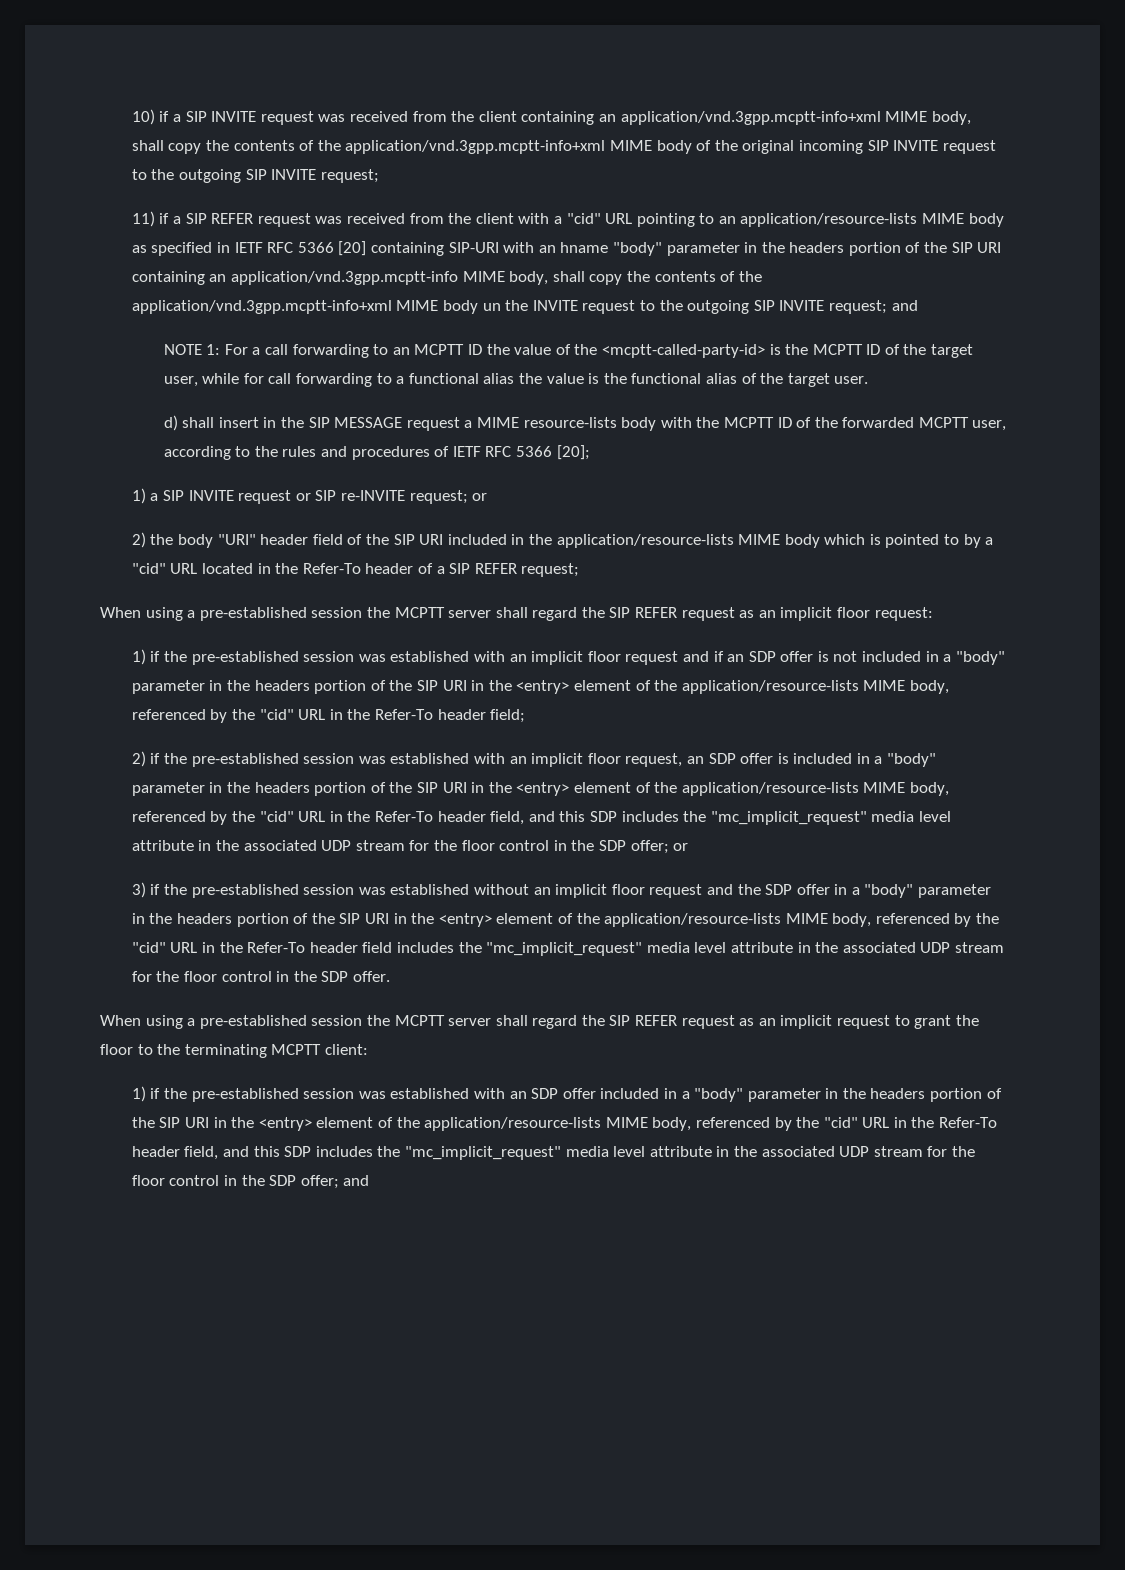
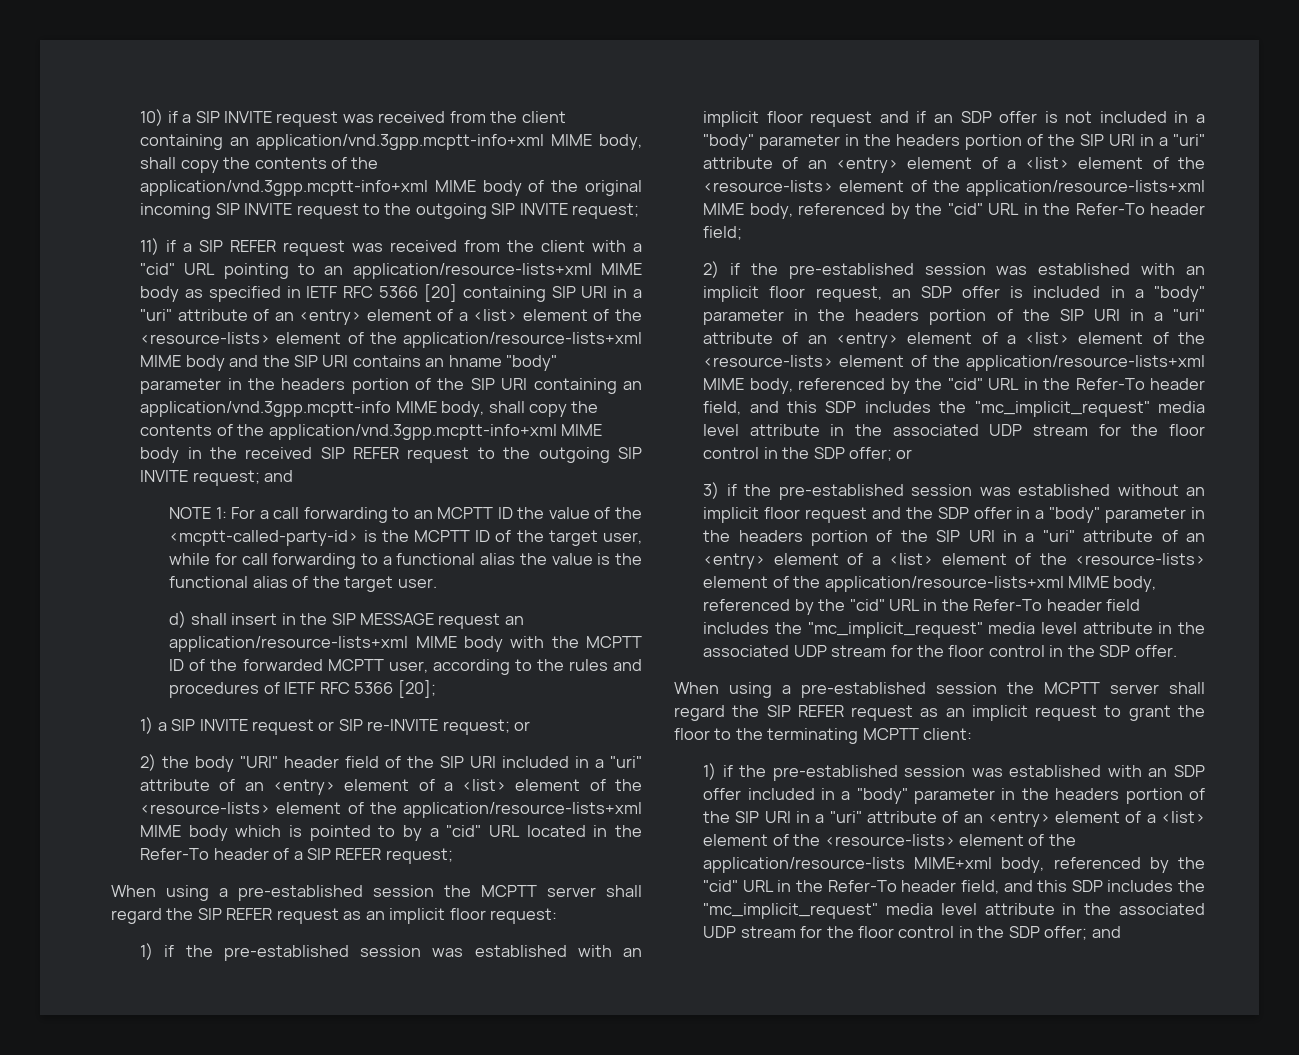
[740,213,918,227] application/resource-lists -> [352,263,592,279] application/resource-lists+xml
[448,242,535,253] SIP-URI with -> [551,286,642,298] [140,309,642,325] [140,332,642,348] [140,355,421,371] SIP URI in a "uri" attribute of an <entry> element of a <list> element of the <resource-lists> element of the application/resource-lists+xml MIME body and the SIP URI contains
[482,300,578,311] un the INVITE -> [187,447,400,459] in the received SIP REFER
[464,417,617,428] a MIME resource-lists -> [504,616,524,625] [169,636,457,652] an application/resource-lists+xml MIME
[528,534,734,548] the application/resource-lists -> [595,756,642,768] [140,779,642,795] [140,802,642,818] a "uri" attribute of an <entry> element of a <list> element of the <resource-lists> element of the application/resource-lists+xml
[488,680,859,694] the <entry> element of the application/resource-lists -> [1159,134,1205,146] [703,157,1205,173] [703,180,1205,196] a "uri" attribute of an <entry> element of a <list> element of the <resource-lists> element of the application/resource-lists+xml
[488,782,859,796] the <entry> element of the application/resource-lists -> [1153,309,1205,321] [703,332,1205,348] [703,355,1205,371] a "uri" attribute of an <entry> element of a <list> element of the <resource-lists> element of the application/resource-lists+xml
[411,913,782,927] the <entry> element of the application/resource-lists -> [1025,530,1205,542] [703,553,1205,569] [703,576,1064,592] a "uri" attribute of an <entry> element of a <list> element of the <resource-lists> element of the application/resource-lists+xml
[231,1117,648,1131] the <entry> element of the application/resource-lists MIME -> [815,811,1206,827] [703,834,1076,846] [703,857,993,873] a "uri" attribute of an <entry> element of a <list> element of the <resource-lists> element of the application/resource-lists MIME+xml

